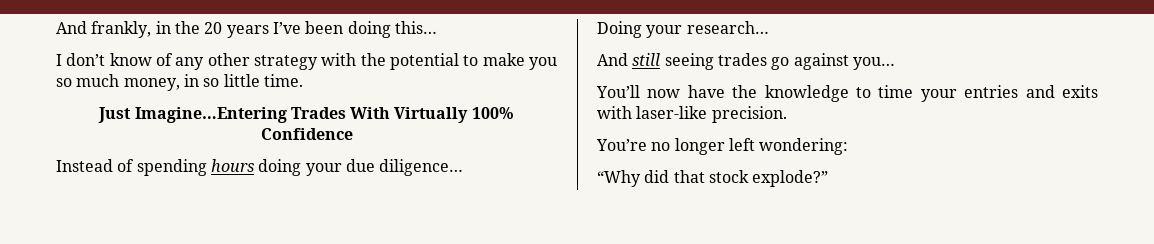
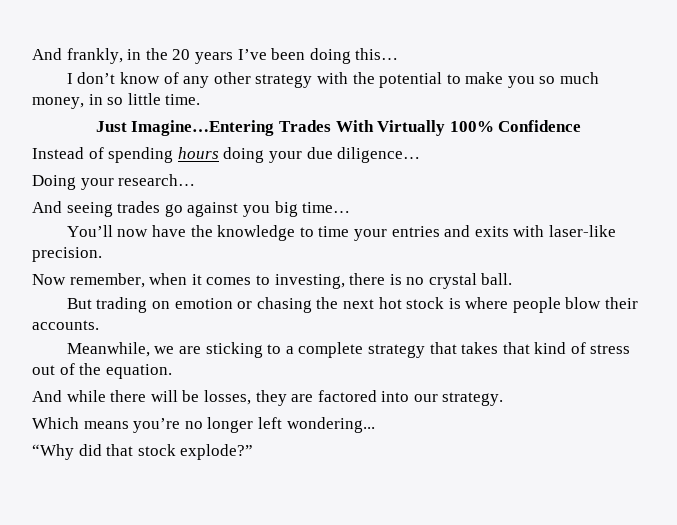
[632,53,661,66] still -> (62, 207) none
[852,57,895,70] you… -> [242,201,351,217] you big time…
[596,139,647,151] You’re -> [32,273,513,289] [66,297,639,313] [32,320,99,330] [66,342,631,358] [32,363,172,379] [32,390,504,406] [32,417,181,433] Now remember, when it comes to investing, there is no crystal ball. // But trading on emotion or chasing the next hot stock is where people blow their accounts. // Meanwhile, we are sticking to a complete strategy that takes that kind of stress out of the equation. // And while there will be losses, they are factored into our strategy. // Which means you’re
[759,138,849,155] wondering: -> [286,417,375,433] wondering...

